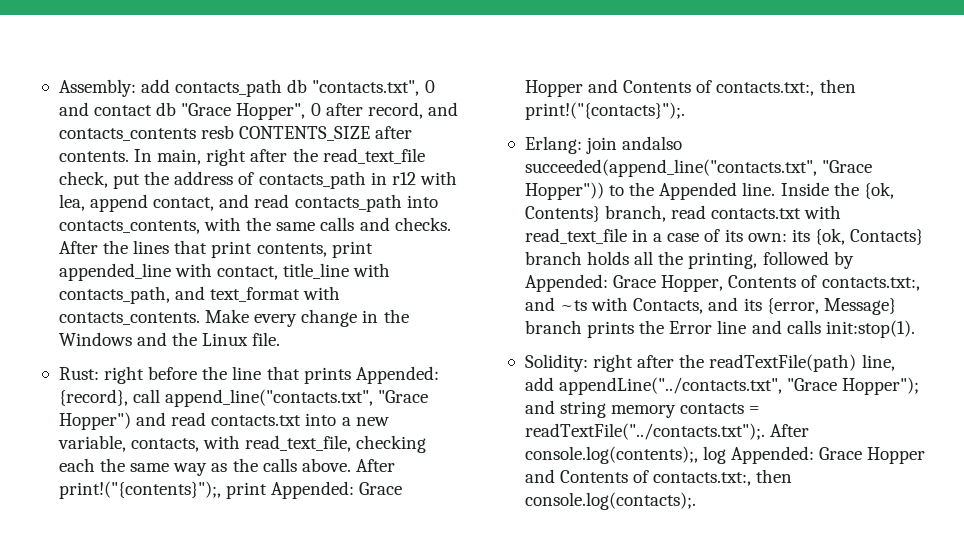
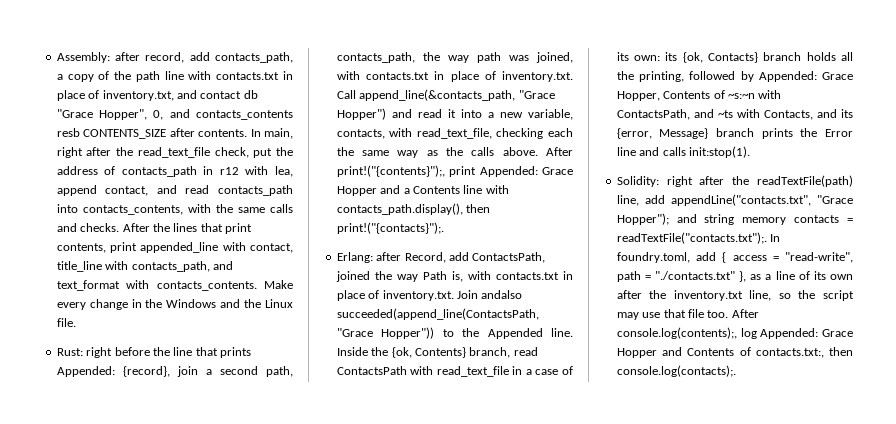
[141,79,435,97] add contacts_path db "contacts.txt", 0 -> [115,52,293,63] [56,71,293,82] [56,90,174,101] after record, add contacts_path, a copy of the path line with contacts.txt in place of inventory.txt,
[310,102,423,119] 0 after record, -> [153,110,164,120] 0,
[133,389,374,407] call append_line("contacts.txt", -> [176,366,293,377] [336,52,573,63] [336,71,573,82] [336,89,516,101] join a second path, contacts_path, the way path was joined, with contacts.txt in place of inventory.txt. Call append_line(&contacts_path,
[211,415,302,426] contacts.txt -> [447,109,456,118] it
[623,79,856,96] [524,102,685,120] [524,136,683,154] [524,159,817,177] Contents of contacts.txt:, then print!("{contacts}");. // Erlang: join andalso succeeded(append_line("contacts.txt", -> [403,185,509,194] [336,203,491,215] [336,222,444,234] [336,252,546,263] [335,271,573,282] [336,290,523,301] [336,308,539,320] a Contents line with contacts_path.display(), then print!("{contacts}");. // Erlang: after Record, add ContactsPath, joined the way Path is, with contacts.txt in place of inventory.txt. Join andalso succeeded(append_line(ContactsPath,
[711,208,802,219] contacts.txt -> [336,366,407,375] ContactsPath
[821,277,920,291] contacts.txt:, -> [727,90,782,99] [616,109,690,120] ~s:~n with ContactsPath,
[559,377,783,395] appendLine("../contacts.txt", -> [670,194,811,206] appendLine("contacts.txt",
[524,423,765,440] readTextFile("../contacts.txt");. -> [616,232,781,244] [616,252,853,263] [616,271,853,282] [616,290,854,301] [616,309,729,320] readTextFile("contacts.txt");. In foundry.toml, add { access = "read-write", path = "./contacts.txt" }, as a line of its own after the inventory.txt line, so the script may use that file too.

